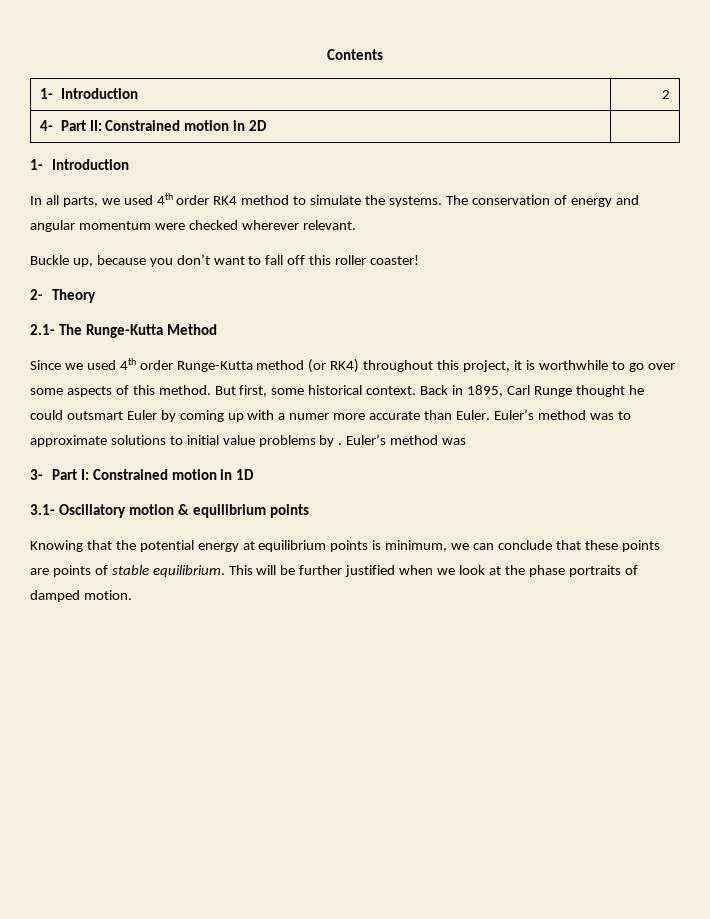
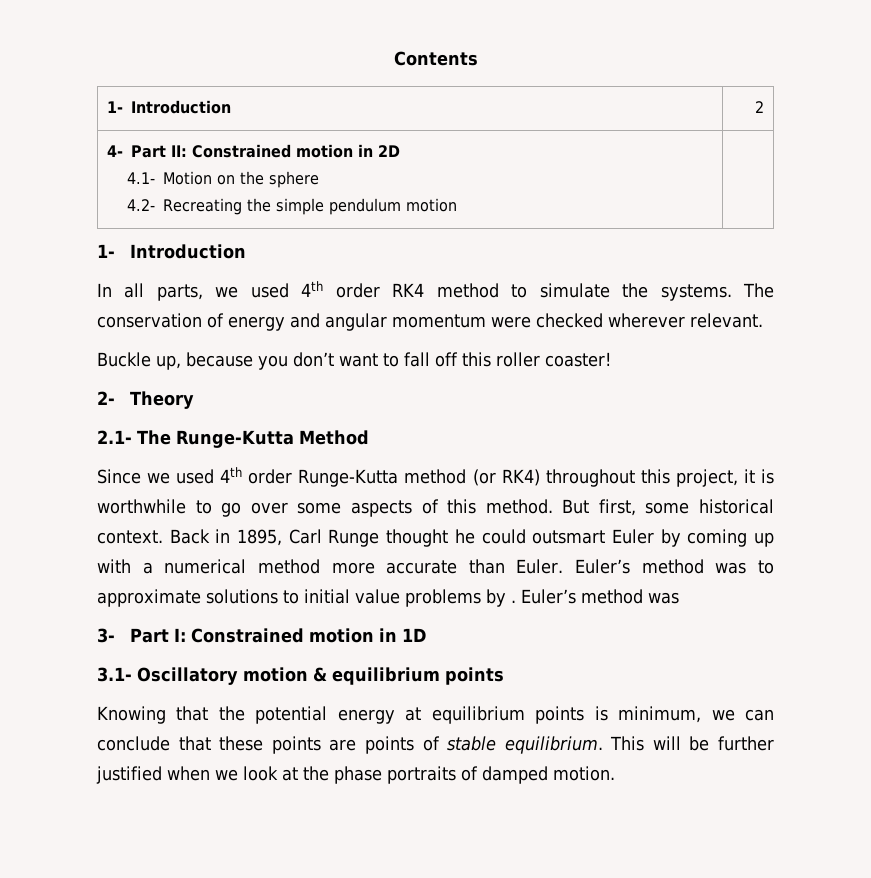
(268, 125) none -> [126,171,319,188] [126,198,457,215] // 4.1- Motion on the sphere // 4.2- Recreating the simple pendulum motion
[289,413,330,420] numer -> [164,559,320,574] numerical method

